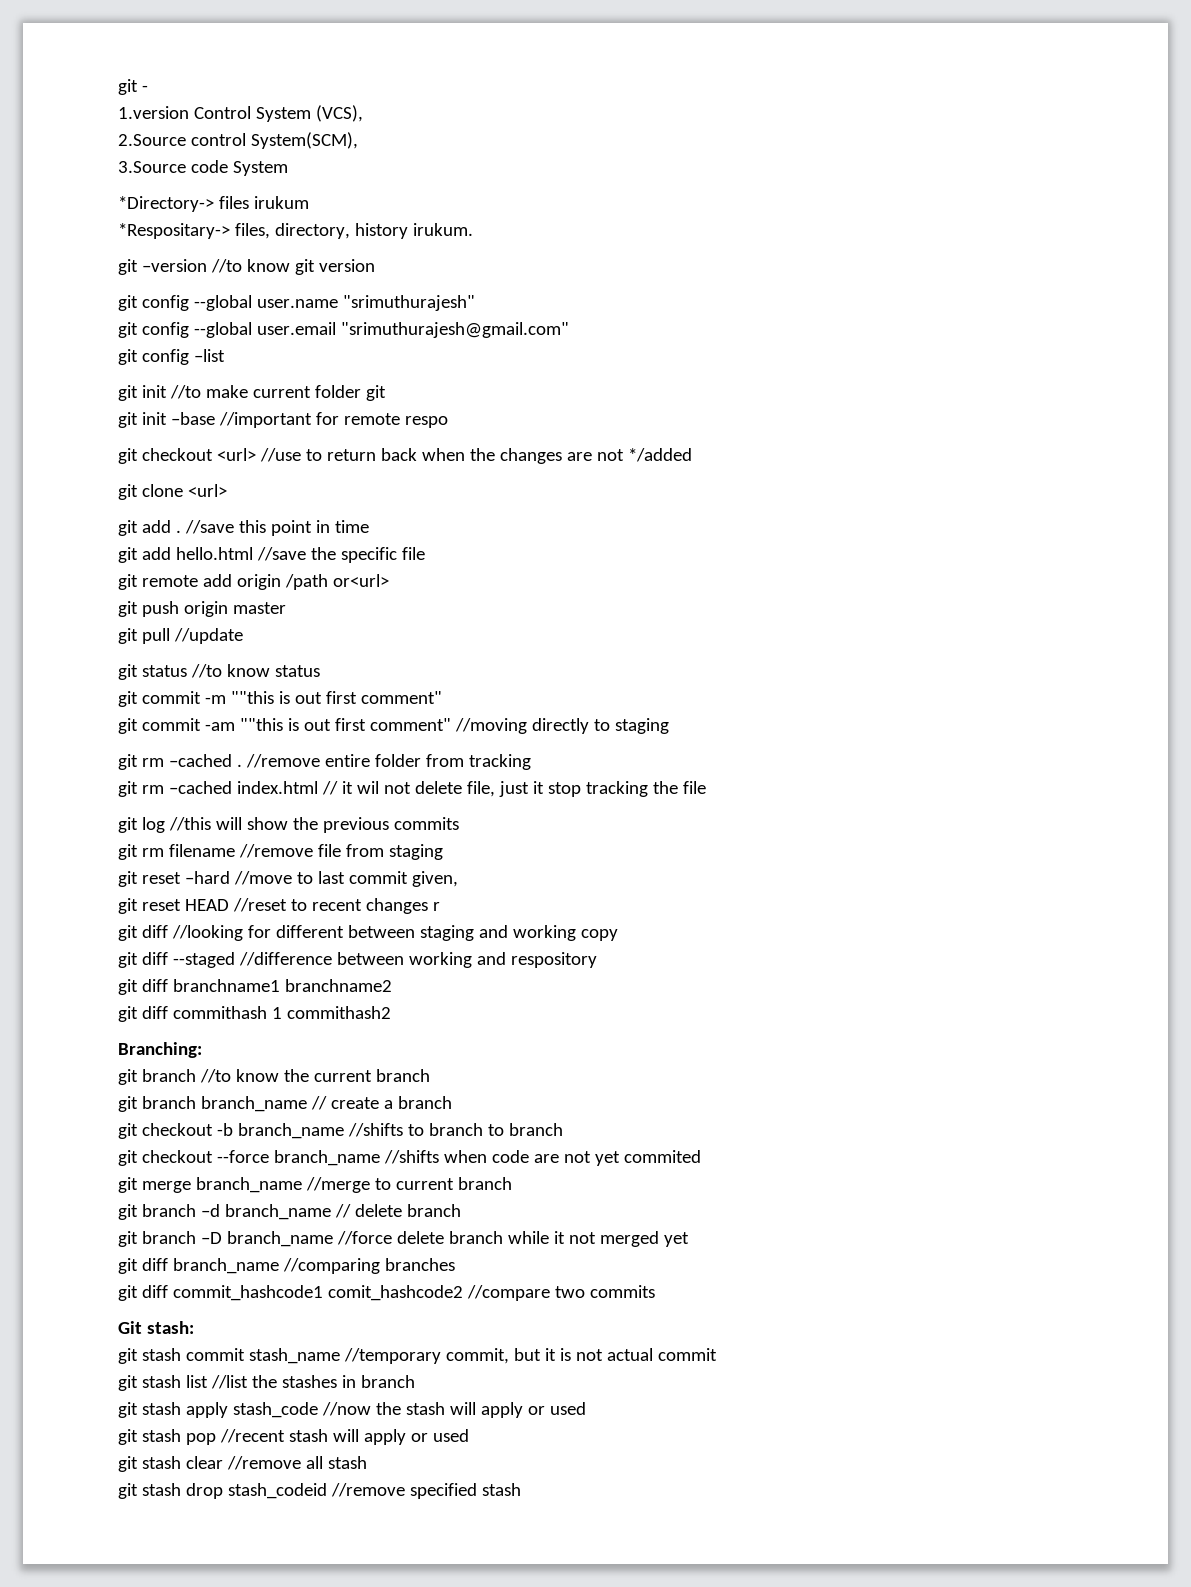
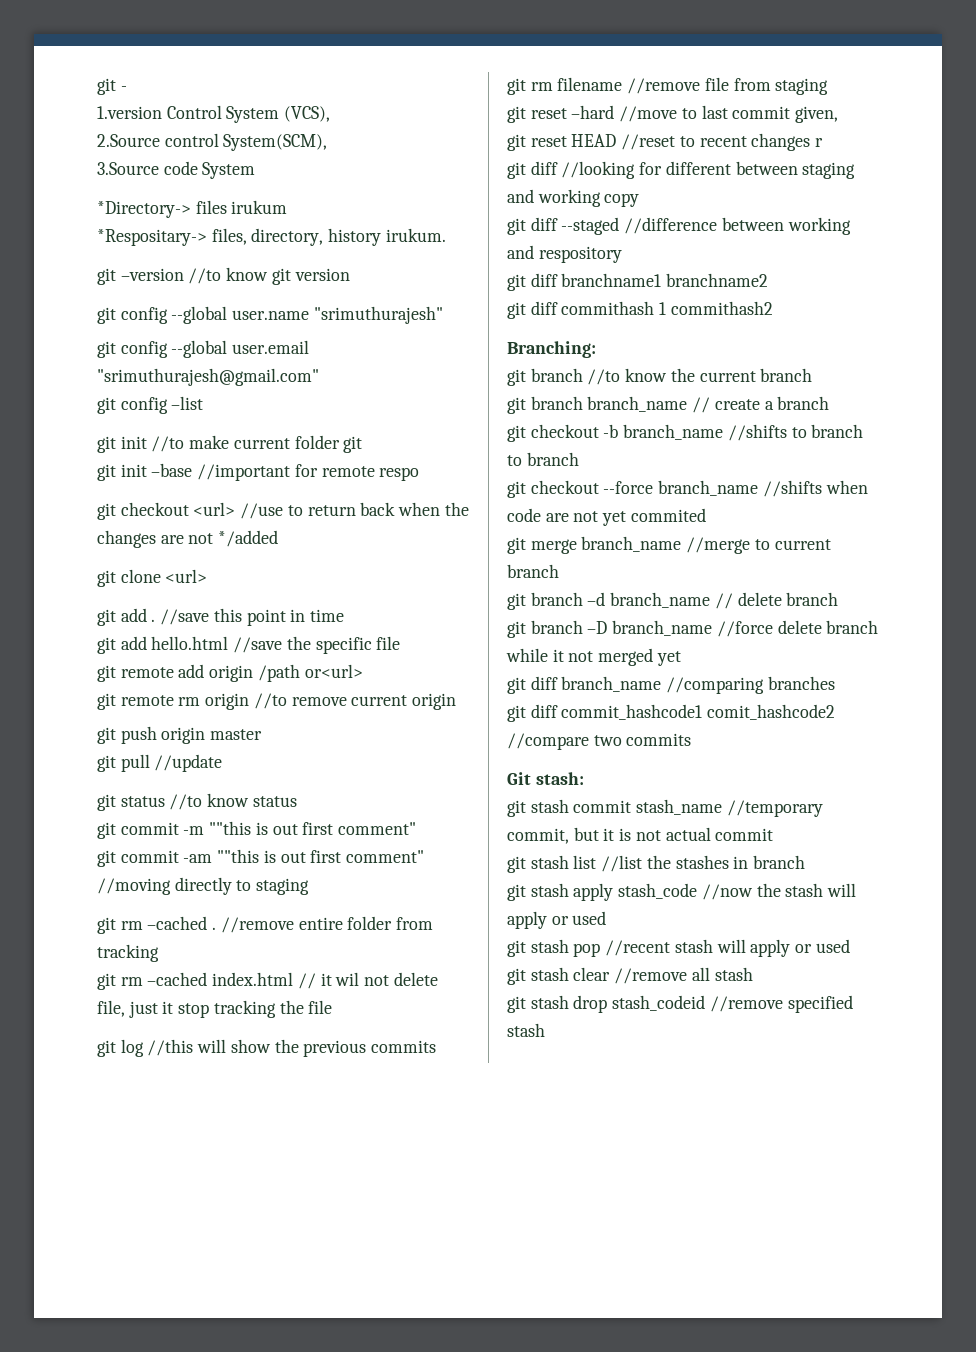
(389, 580) none -> [97,693,457,710] // git remote rm origin //to remove current origin

